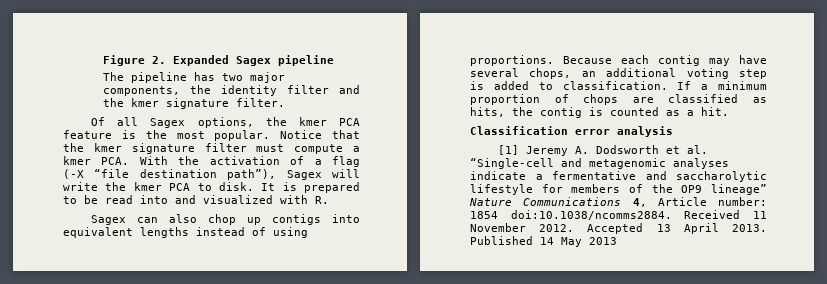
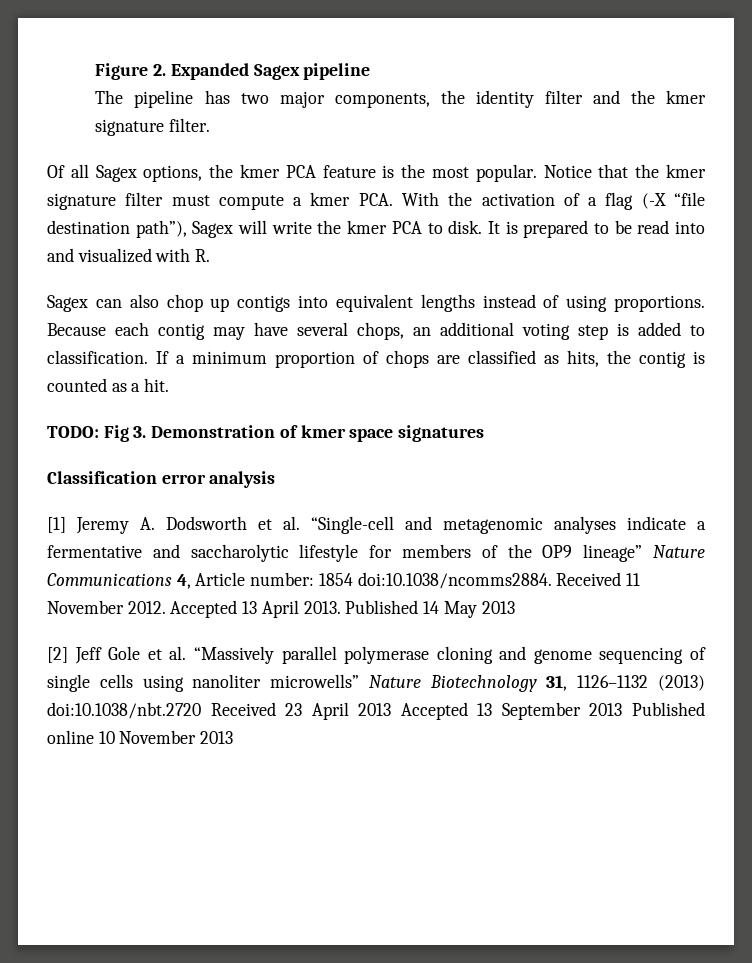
(729, 111) none -> [47,425,485,442] // TODO: Fig 3. Demonstration of kmer space signatures
(617, 241) none -> [47,646,706,664] [47,674,705,692] [47,702,705,720] [47,730,234,744] // [2] Jeff Gole et al. “Massively parallel polymerase cloning and genome sequencing of single cells using nanoliter microwells” Nature Biotechnology 31, 1126–1132 (2013) doi:10.1038/nbt.2720 Received 23 April 2013 Accepted 13 September 2013 Published online 10 November 2013

